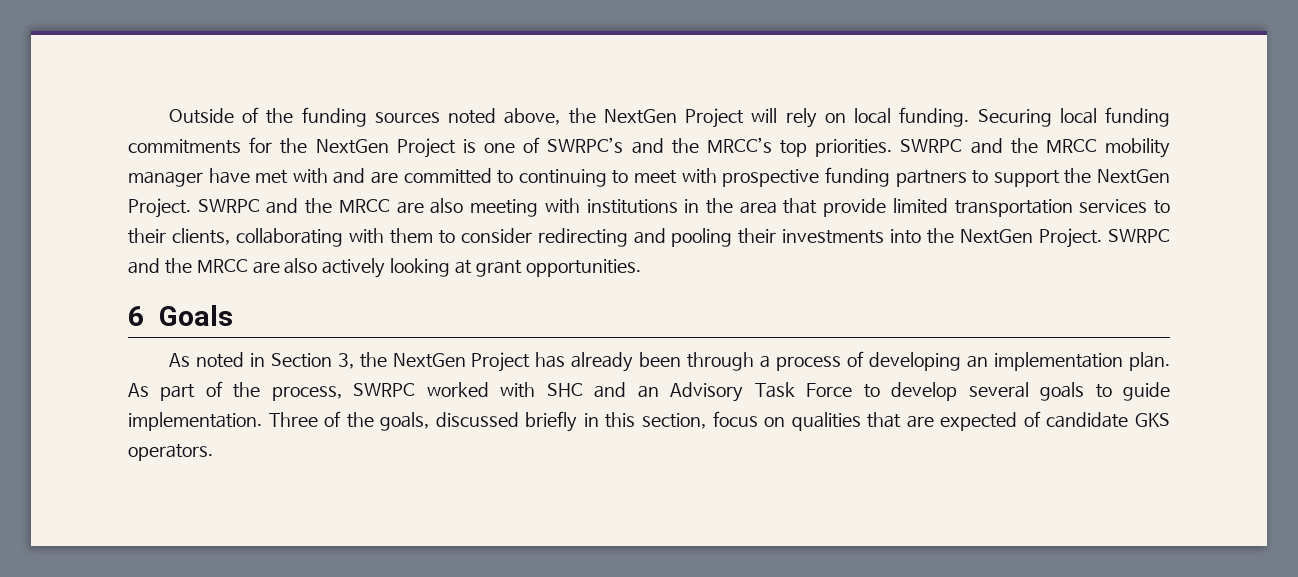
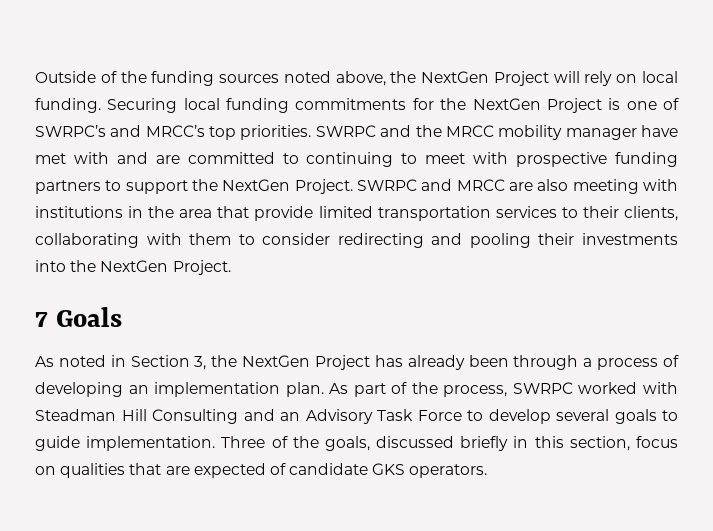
[671,138,699,154] the -> (142, 131) none
[305,198,333,214] the -> (453, 185) none
[1108,229,1170,243] [128,258,641,278] [128,306,144,326] SWRPC and the MRCC are also actively looking at grant opportunities. // 6 -> [35,312,48,327] // 7
[546,383,583,397] SHC -> [35,409,238,424] Steadman Hill Consulting

